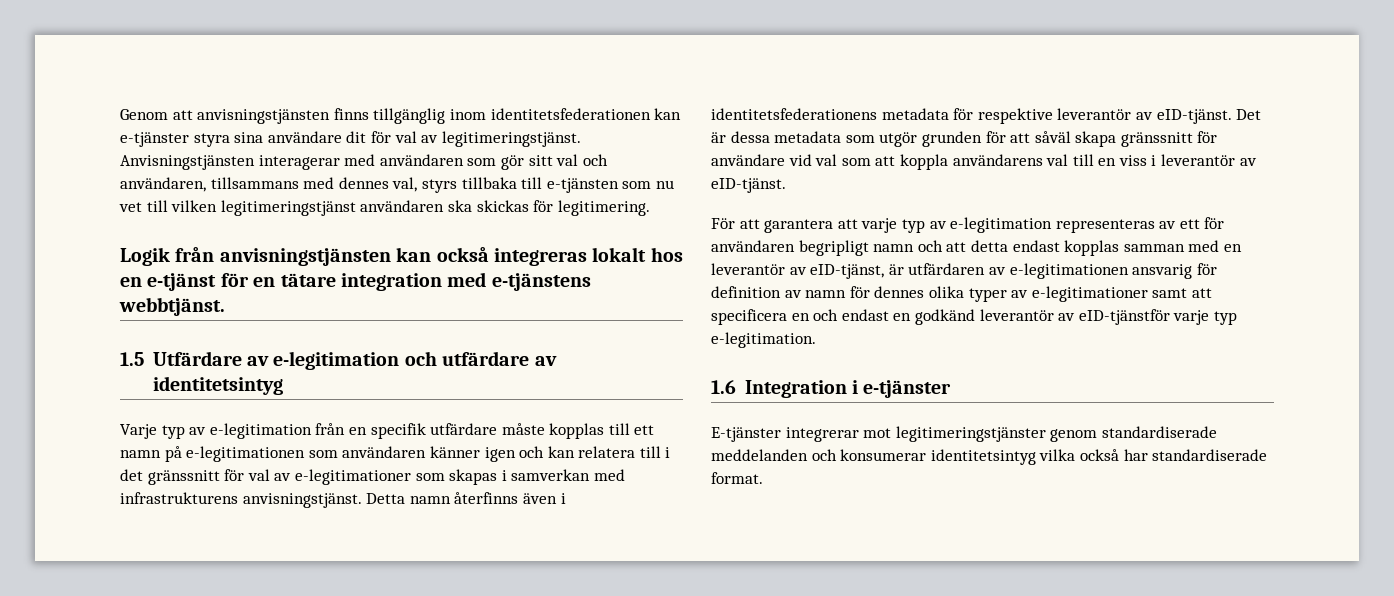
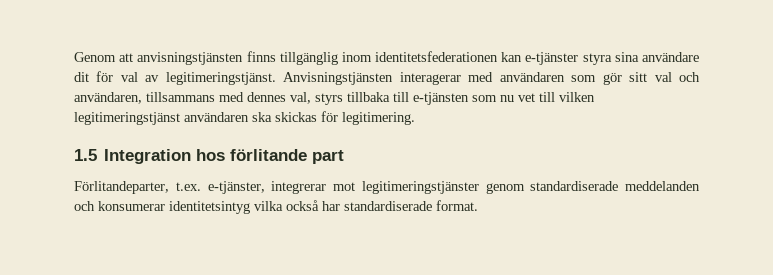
[120,247,683,266] [120,272,591,291] [119,297,225,316] [120,351,557,370] [152,376,283,395] [120,423,655,439] [120,446,671,462] [120,469,625,485] [120,492,566,508] [711,108,1262,124] [711,131,1218,147] [711,154,1257,170] [711,178,786,193] [711,217,1225,233] [711,240,1242,256] [711,263,1217,279] [711,286,1212,302] [711,309,1237,325] [711,332,816,348] [711,380,952,398] [711,427,781,442] Logik från anvisningstjänsten kan också integreras lokalt hos en e-tjänst för en tätare integration med e-tjänstens webbtjänst. // 1.5 Utfärdare av e-legitimation och utfärdare av identitetsintyg // Varje typ av e-legitimation från en specifik utfärdare måste kopplas till ett namn på e-legitimationen som användaren känner igen och kan relatera till i det gränssnitt för val av e-legitimationer som skapas i samverkan med infrastrukturens anvisningstjänst. Detta namn återfinns även i identitetsfederationens metadata för respektive leverantör av eID-tjänst. Det är dessa metadata som utgör grunden för att såväl skapa gränssnitt för användare vid val som att koppla användarens val till en viss i leverantör av eID-tjänst. // För att garantera att varje typ av e-legitimation representeras av ett för användaren begripligt namn och att detta endast kopplas samman med en leverantör av eID-tjänst, är utfärdaren av e-legitimationen ansvarig för definition av namn för dennes olika typer av e-legitimationer samt att specificera en och endast en godkänd leverantör av eID-tjänstför varje typ e-legitimation. // 1.6 Integration i e-tjänster // E-tjänster -> [74,149,345,164] [74,181,265,194] 1.5 Integration hos förlitande part // Förlitandeparter, t.ex. e-tjänster,

